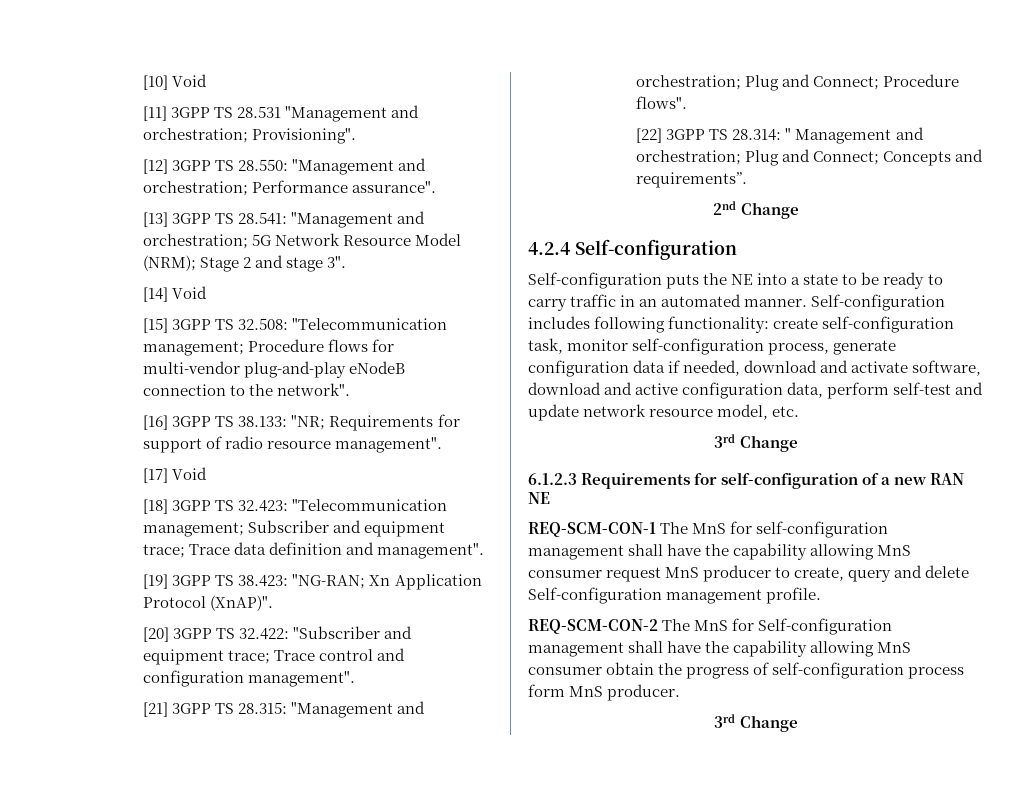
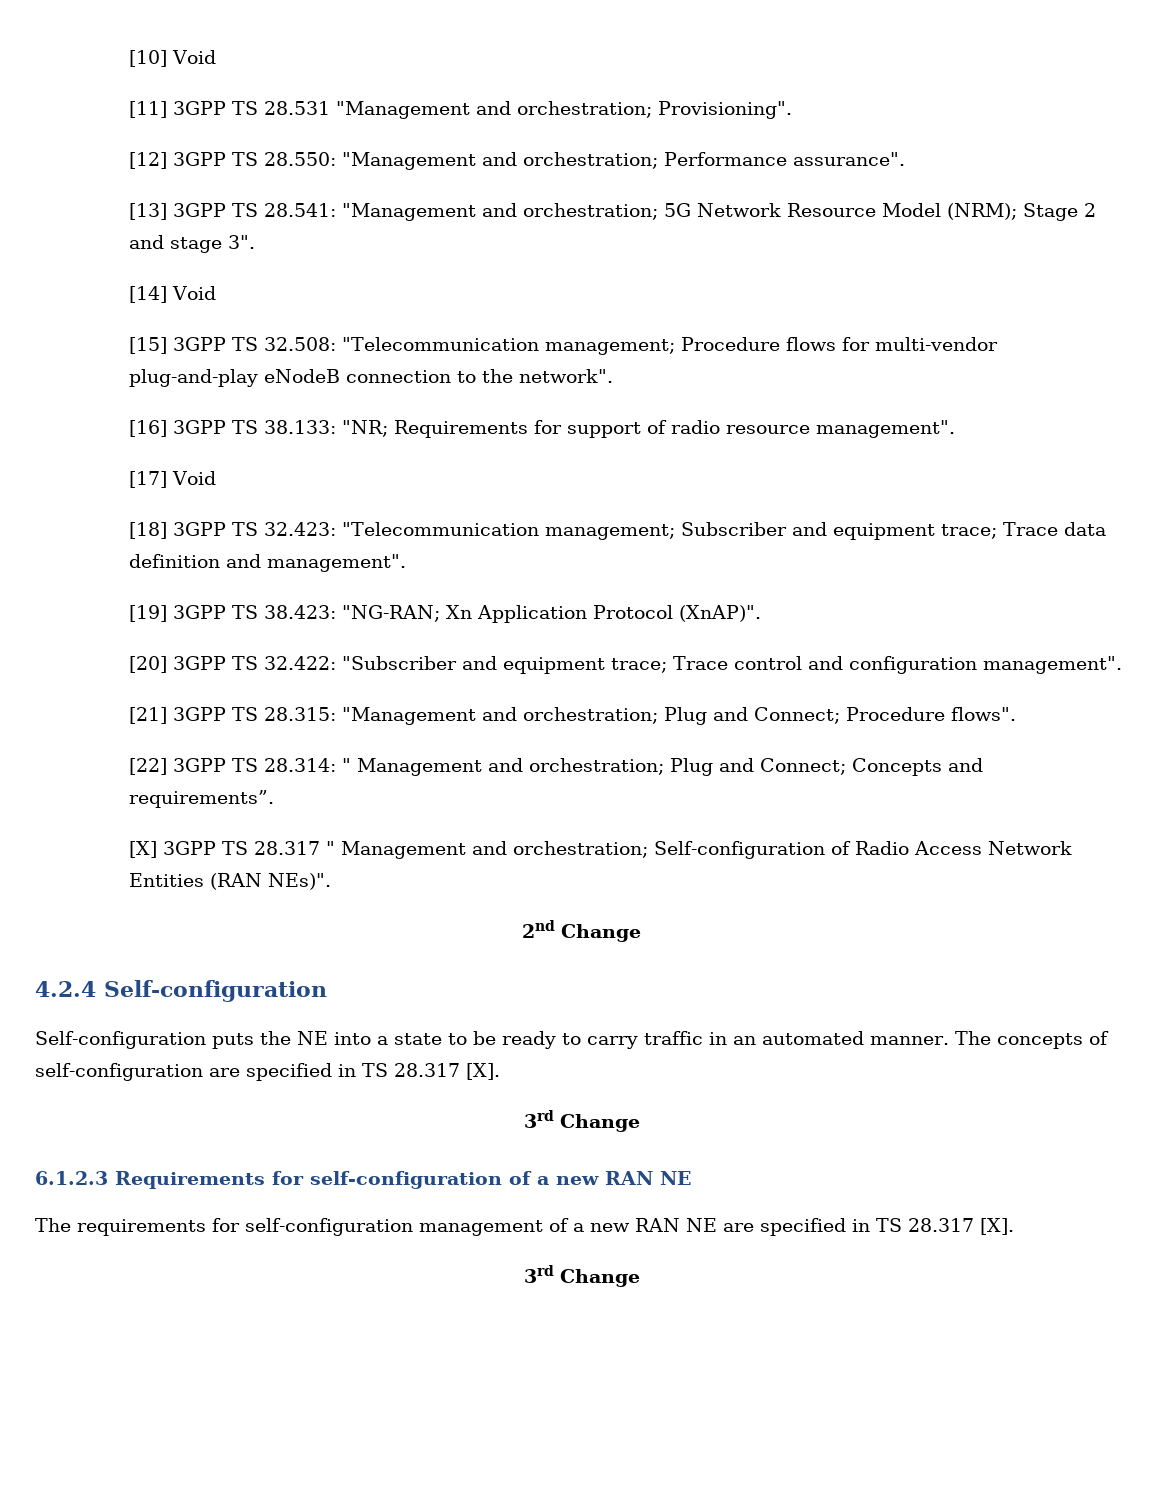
(748, 180) none -> [128,841,1072,859] [128,873,331,890] // [X] 3GPP TS 28.317 " Management and orchestration; Self-configuration of Radio Access Network Entities (RAN NEs)".
[811,294,946,311] [528,316,955,333] [528,338,897,355] [528,360,982,377] [528,382,984,399] [528,404,800,421] Self-configuration includes following functionality: create self-configuration task, monitor self-configuration process, generate configuration data if needed, download and activate software, download and active configuration data, perform self-test and update network resource model, etc. -> [954,1031,1109,1049] [35,1063,500,1081] The concepts of self-configuration are specified in TS 28.317 [X].
[528,521,889,538] [528,543,912,560] [528,565,970,582] [528,587,822,604] [528,618,893,635] [528,640,912,657] [528,662,965,679] [528,684,681,701] REQ-SCM-CON-1 The MnS for self-configuration management shall have the capability allowing MnS consumer request MnS producer to create, query and delete Self-configuration management profile. // REQ-SCM-CON-2 The MnS for Self-configuration management shall have the capability allowing MnS consumer obtain the progress of self-configuration process form MnS producer. -> [35,1218,1014,1236] The requirements for self-configuration management of a new RAN NE are specified in TS 28.317 [X].

